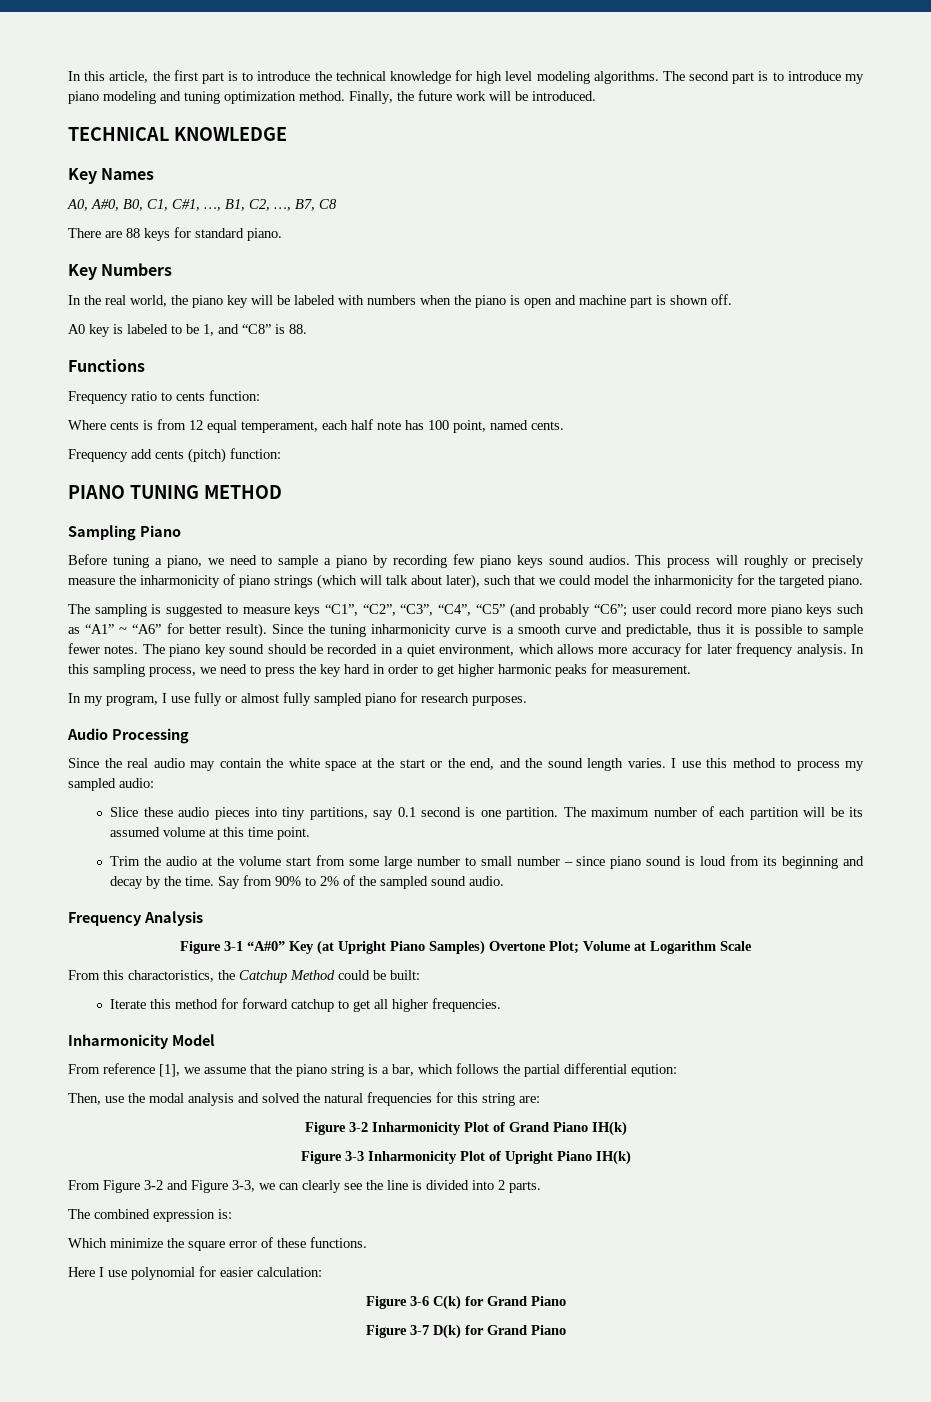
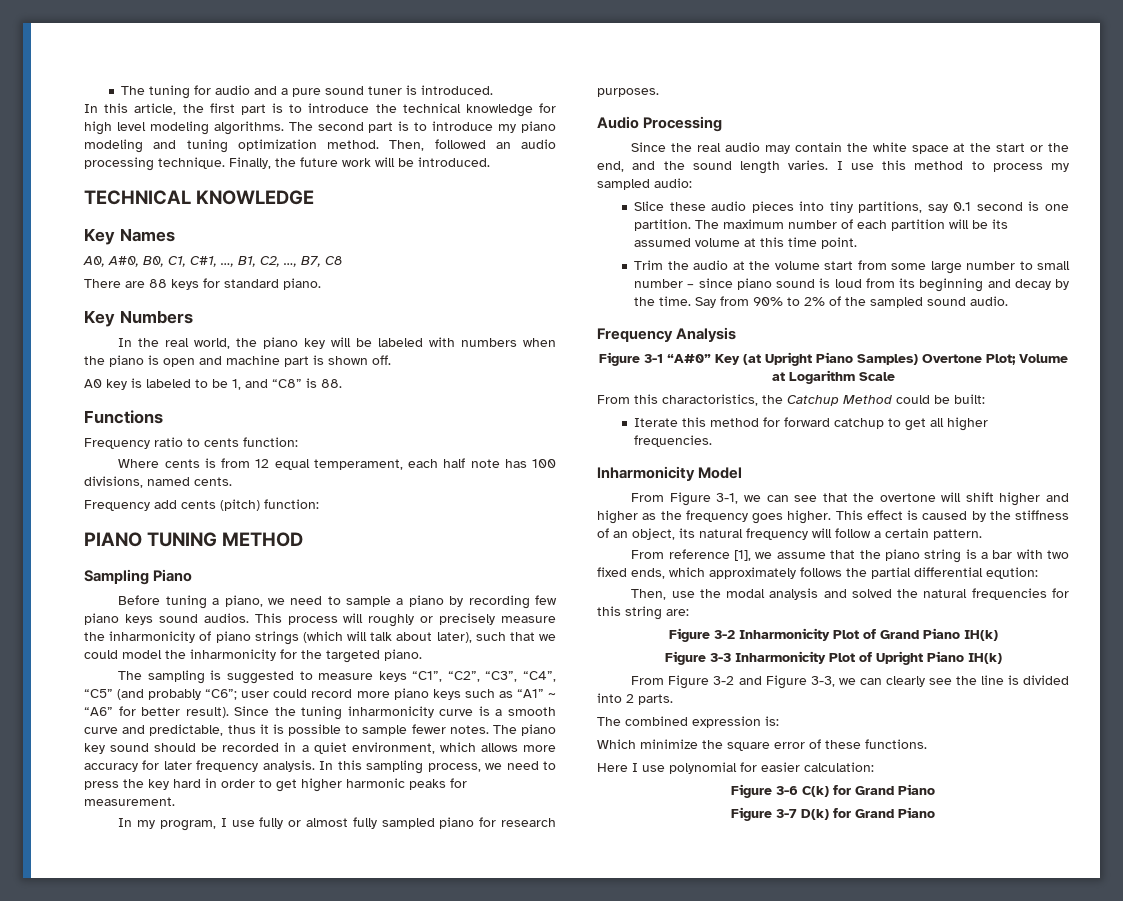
(68, 76) none -> [121,85,494,99] The tuning for audio and a pure sound tuner is introduced. //
(345, 96) none -> [389,139,556,151] [84,157,225,171] Then, followed an audio processing technique.
[453,420,486,433] point, -> [84,476,143,488] divisions,
(215, 1040) none -> [631,492,1070,506] [597,510,1069,524] [597,528,982,540] // From Figure 3-1, we can see that the overtone will shift higher and higher as the frequency goes higher. This effect is caused by the stiffness of an object, its natural frequency will follow a certain pattern.
[392,1064,453,1076] bar, which -> [992,549,1069,559] [597,567,796,579] bar with two fixed ends, which approximately

